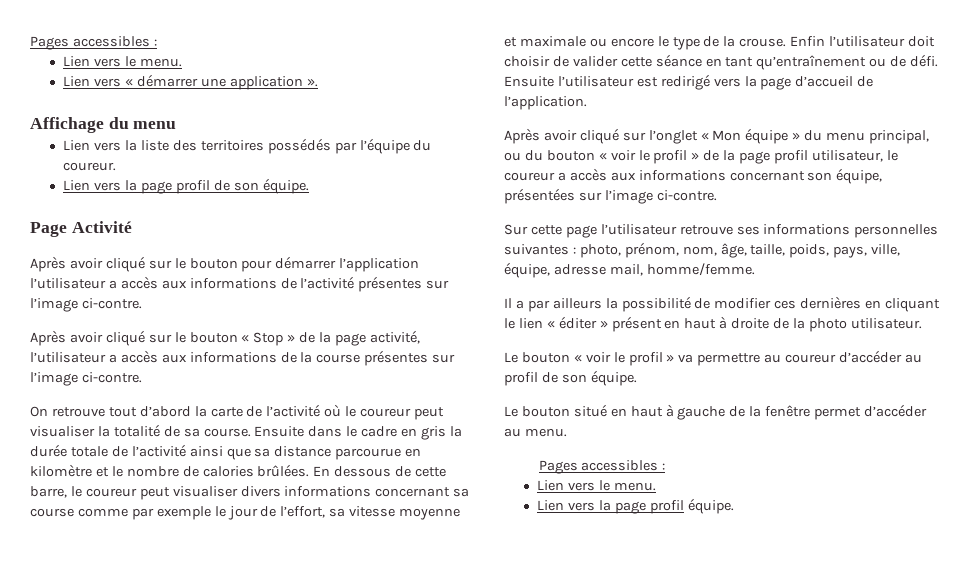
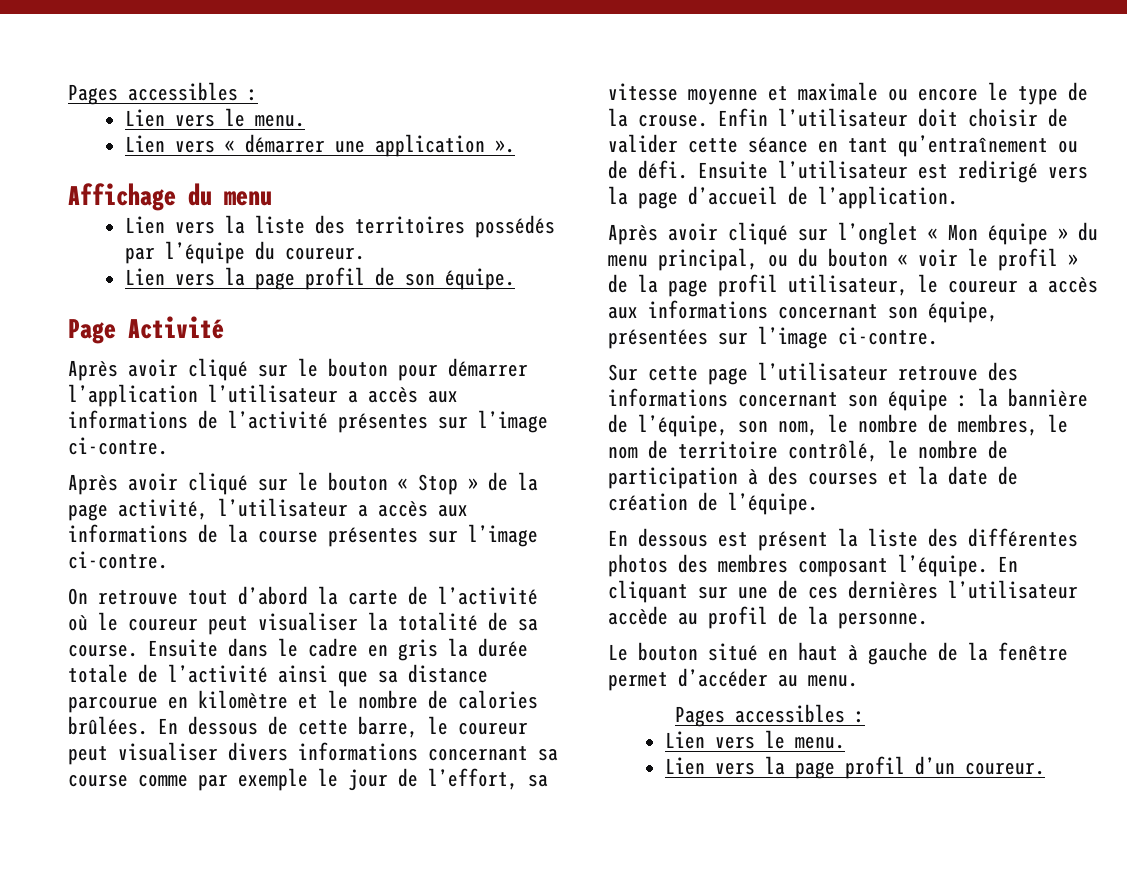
[736,224,939,238] [504,242,901,258] [504,262,755,278] [504,296,941,312] [504,316,922,332] [504,350,903,366] ses informations personnelles suivantes : photo, prénom, nom, âge, taille, poids, pays, ville, équipe, adresse mail, homme/femme. // Il a par ailleurs la possibilité de modifier ces dernières en cliquant le lien « éditer » présent en haut à droite de la photo utilisateur. // Le bouton « voir le profil » va permettre au coureur d’accéder -> [988,362,1018,381] [608,388,1088,411] [608,414,1068,437] [608,440,1008,462] [608,466,1018,489] [608,492,818,515] [608,528,1078,551] [608,554,1018,577] [608,580,1078,603] [608,606,668,625] des informations concernant son équipe : la bannière de l’équipe, son nom, le nombre de membres, le nom de territoire contrôlé, le nombre de participation à des courses et la date de création de l’équipe. // En dessous est présent la liste des différentes photos des membres composant l’équipe. En cliquant sur une de ces dernières l’utilisateur accède
[561,370,637,386] son équipe. -> [808,606,928,629] la personne.
[687,498,734,514] équipe. -> [915,756,1046,775] d’un coureur.

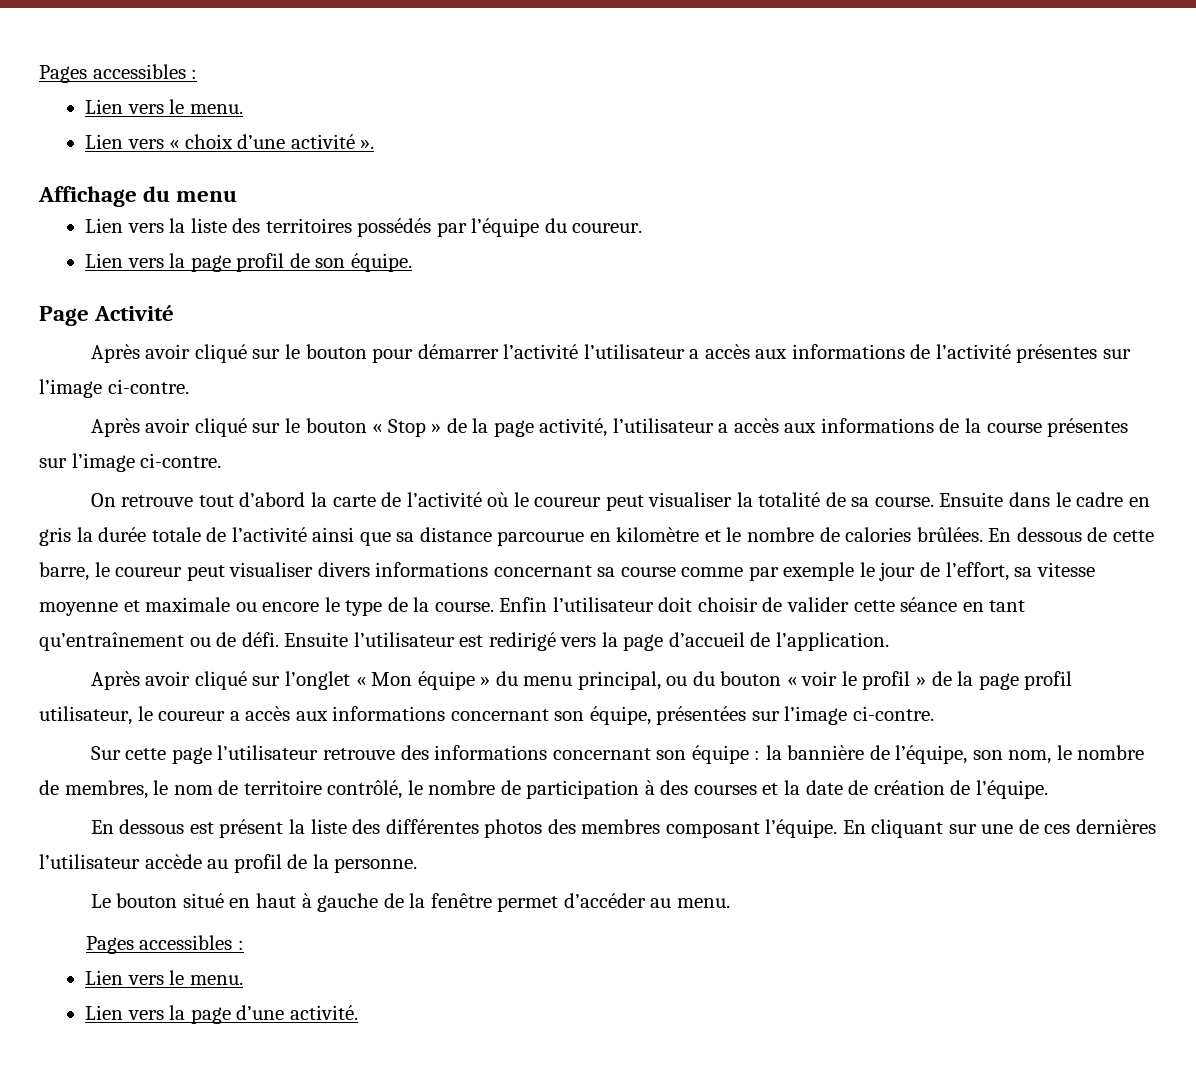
[245,134,486,157] démarrer une application -> [184,134,355,149] choix d’une activité
[68,384,198,407] l’application -> [503,344,579,359] l’activité
[638,114,708,127] crouse. -> [434,602,494,612] course.
[845,756,1046,779] profil d’un coureur. -> [236,1005,358,1020] d’une activité.

